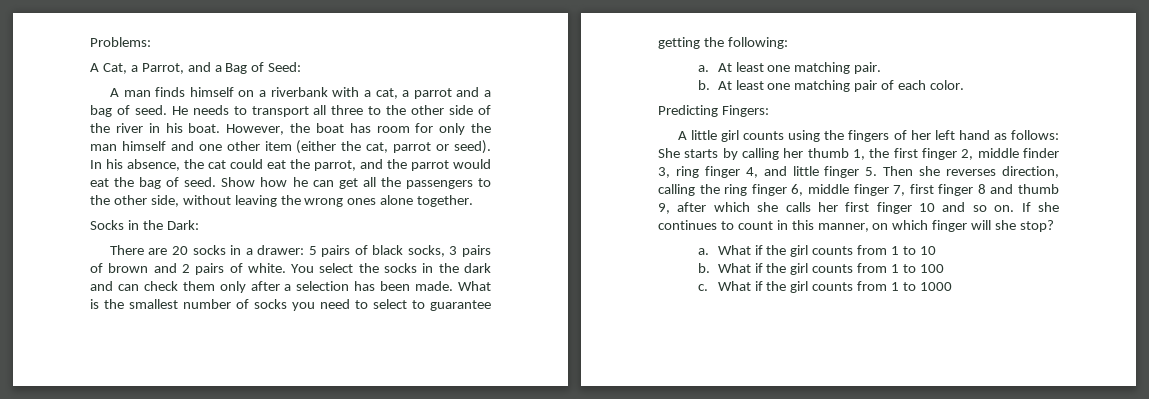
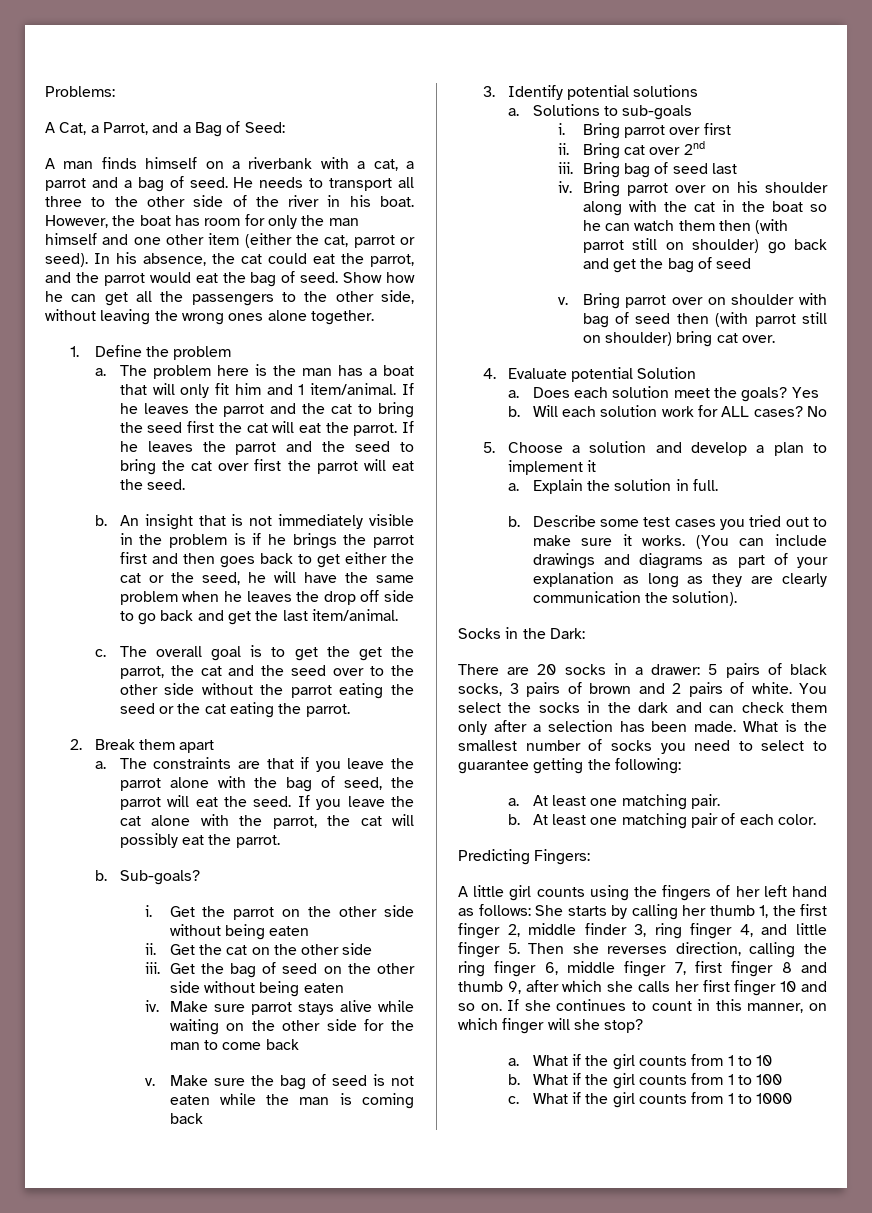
(474, 201) none -> [69,345,232,360] [94,364,414,379] [119,383,414,398] [119,402,414,418] [119,421,415,436] [119,441,415,455] [119,459,414,475] [119,479,186,490] [94,514,414,530] [119,533,414,549] [119,552,414,568] [119,571,414,585] [119,590,414,605] [119,609,398,625] [94,645,414,661] [119,665,414,679] [119,683,414,699] [119,702,350,718] [69,739,215,753] [94,757,414,772] [119,776,415,792] [119,795,414,810] [119,814,414,829] [119,833,280,848] [94,870,200,885] [144,905,414,920] [169,924,310,940] [144,943,373,955] [144,962,416,978] [169,981,344,997] [144,1000,414,1015] [169,1019,414,1035] [169,1039,299,1050] [144,1074,414,1090] [169,1093,415,1109] [169,1113,203,1124] [482,85,699,100] [507,104,693,120] [557,123,731,139] [557,141,705,159] [557,162,737,178] [557,181,828,197] [582,200,827,216] [582,219,789,234] [582,238,827,254] [582,257,752,273] [557,293,827,309] [582,312,827,328] [582,331,775,347] [482,367,697,382] [507,386,819,402] [507,405,827,417] [482,441,827,456] [507,460,597,475] [507,479,719,494] [507,515,828,530] [532,534,827,549] [532,553,828,569] [532,572,827,588] [532,591,738,606] // 1. Define the problem // a. The problem here is the man has a boat that will only fit him and 1 item/animal. If he leaves the parrot and the cat to bring the seed first the cat will eat the parrot. If he leaves the parrot and the seed to bring the cat over first the parrot will eat the seed. // b. An insight that is not immediately visible in the problem is if he brings the parrot first and then goes back to get either the cat or the seed, he will have the same problem when he leaves the drop off side to go back and get the last item/animal. // c. The overall goal is to get the get the parrot, the cat and the seed over to the other side without the parrot eating the seed or the cat eating the parrot. // 2. Break them apart // a. The constraints are that if you leave the parrot alone with the bag of seed, the parrot will eat the seed. If you leave the cat alone with the parrot, the cat will possibly eat the parrot. // b. Sub-goals? // i. Get the parrot on the other side without being eaten // ii. Get the cat on the other side // iii. Get the bag of seed on the other side without being eaten // iv. Make sure parrot stays alive while waiting on the other side for the man to come back // v. Make sure the bag of seed is not eaten while the man is coming back // 3. Identify potential solutions // a. Solutions to sub-goals // i. Bring parrot over first // ii. Bring cat over 2nd // iii. Bring bag of seed last // iv. Bring parrot over on his shoulder along with the cat in the boat so he can watch them then (with parrot still on shoulder) go back and get the bag of seed // v. Bring parrot over on shoulder with bag of seed then (with parrot still on shoulder) bring cat over. // 4. Evaluate potential Solution // a. Does each solution meet the goals? Yes // b. Will each solution work for ALL cases? No // 5. Choose a solution and develop a plan to implement it // a. Explain the solution in full. // b. Describe some test cases you tried out to make sure it works. (You can include drawings and diagrams as part of your explanation as long as they are clearly communication the solution).

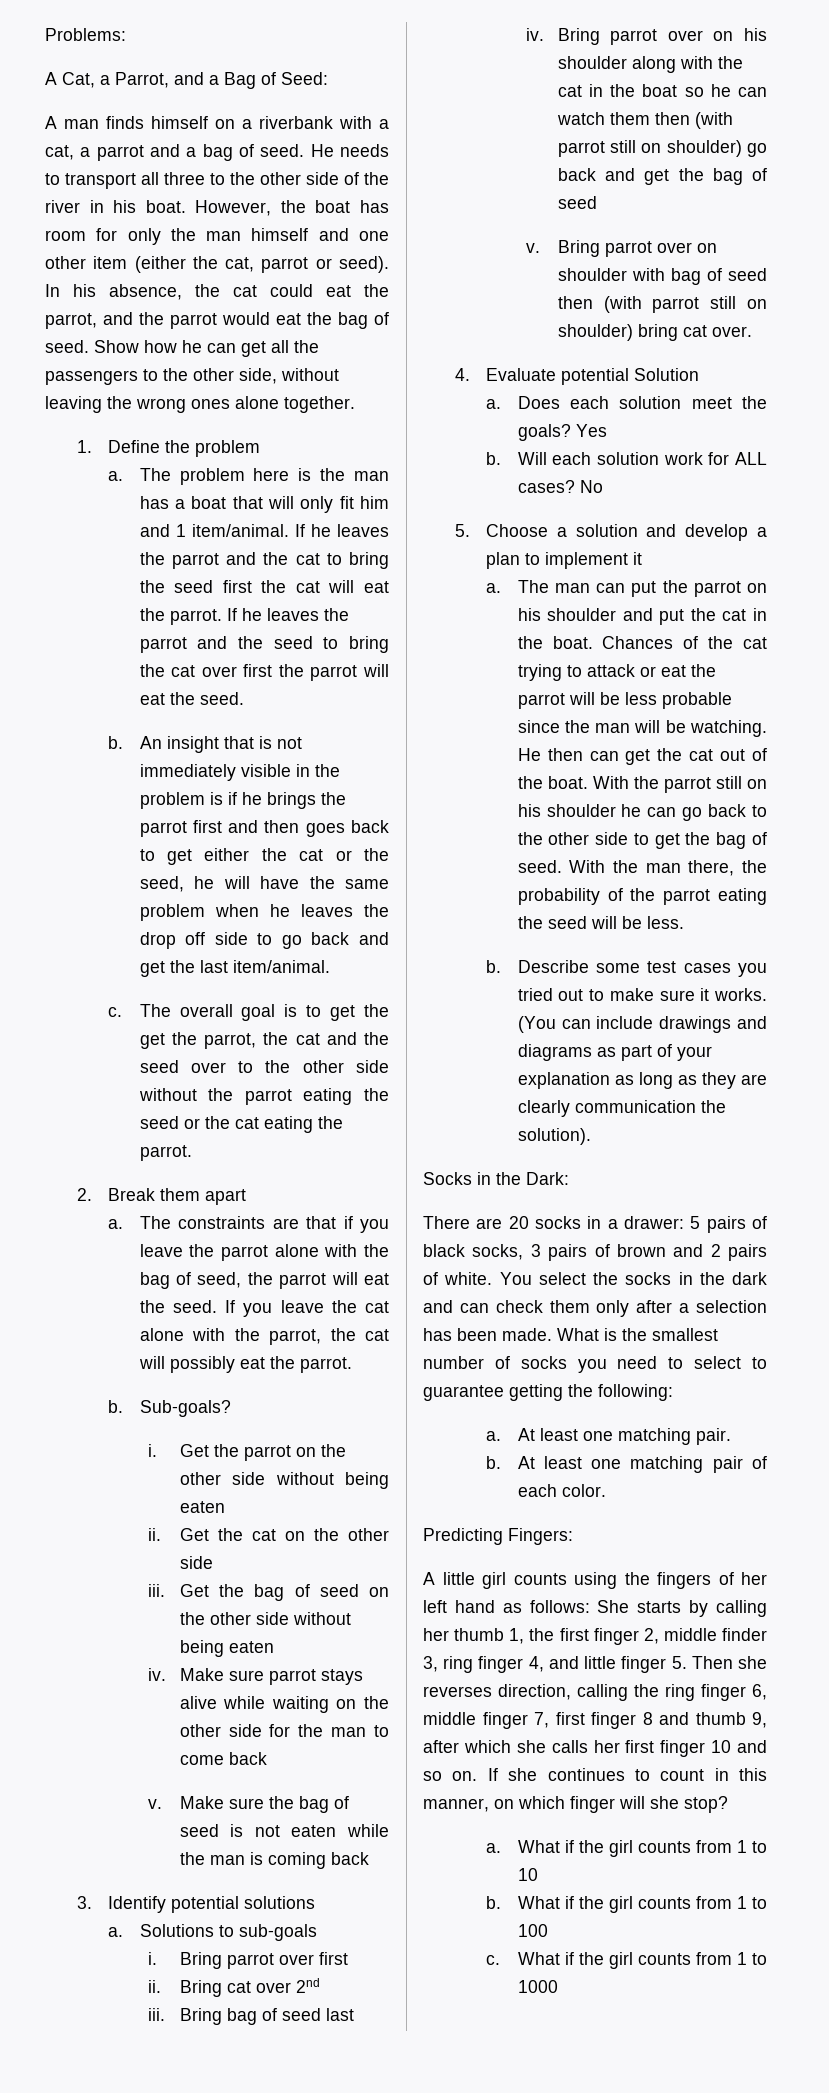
[532,479,719,494] Explain the solution in full. -> [517,580,767,597] [517,608,767,625] [517,636,767,649] [517,664,716,681] [517,692,732,709] [517,720,767,737] [517,748,767,765] [517,776,767,793] [517,804,767,821] [517,832,767,849] [517,860,767,876] [517,888,767,905] [517,916,684,929] The man can put the parrot on his shoulder and put the cat in the boat. Chances of the cat trying to attack or eat the parrot will be less probable since the man will be watching. He then can get the cat out of the boat. With the parrot still on his shoulder he can go back to the other side to get the bag of seed. With the man there, the probability of the parrot eating the seed will be less.

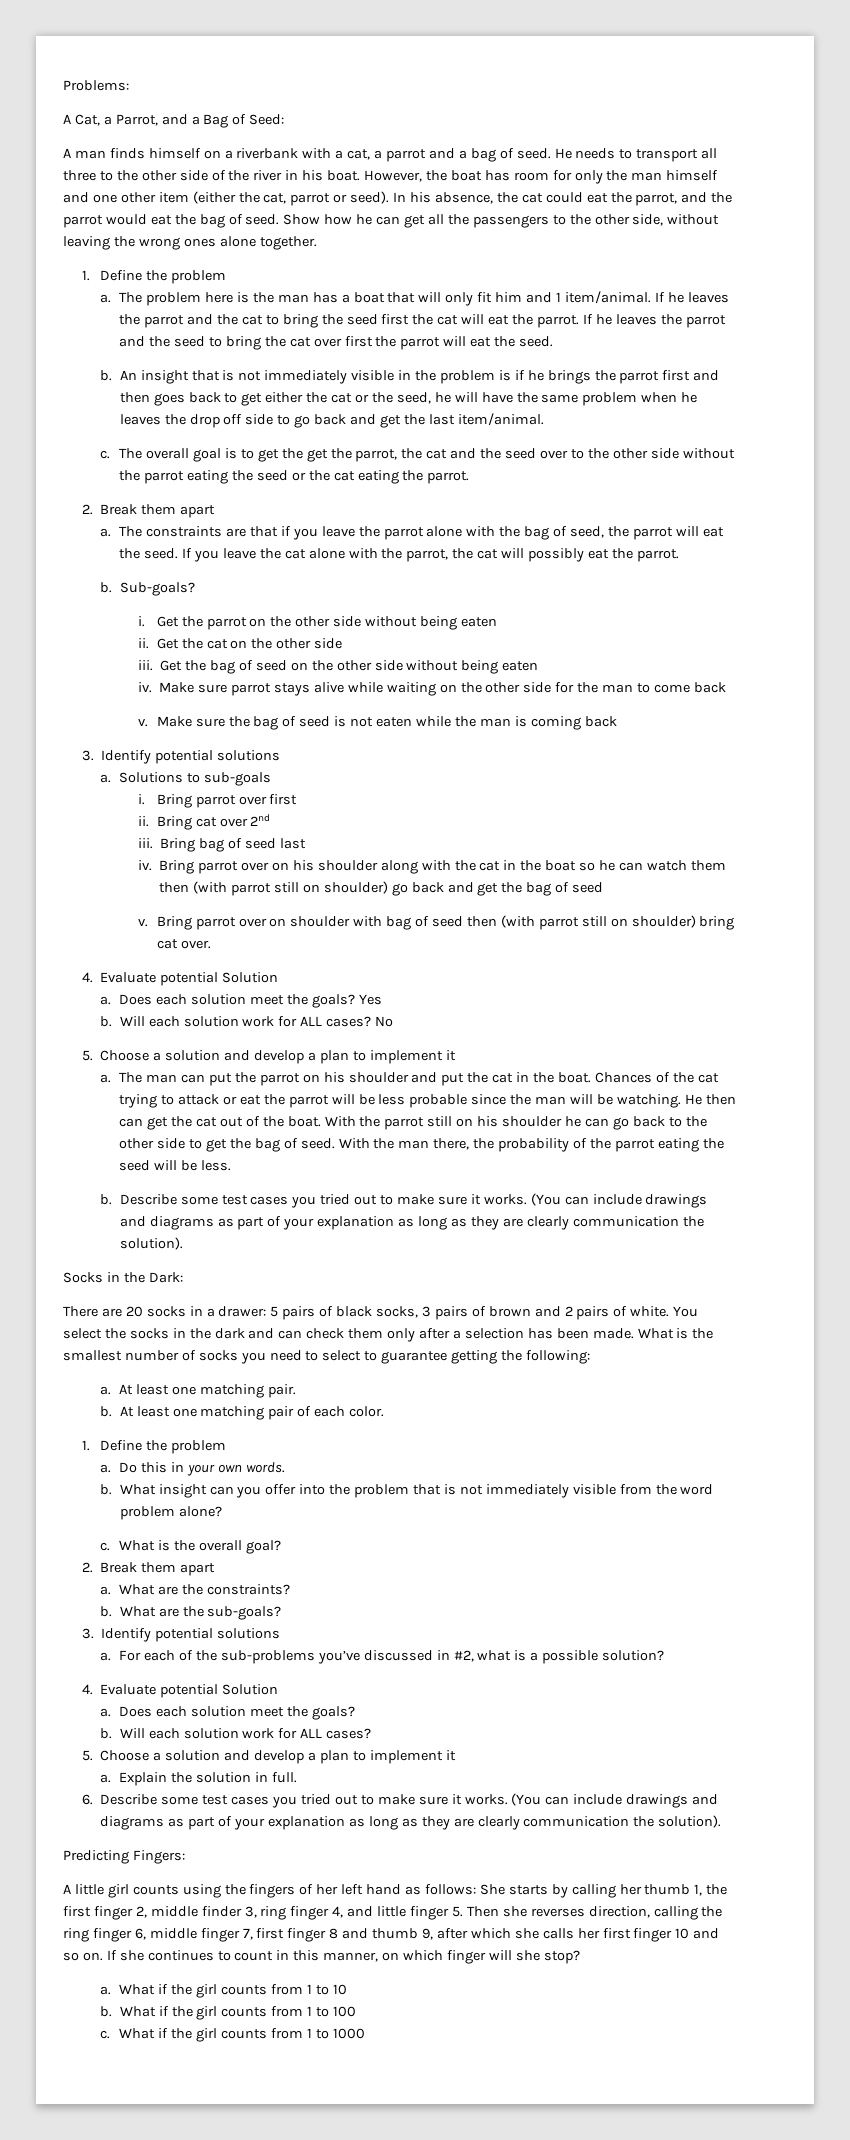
(606, 1490) none -> [81,1440,227,1454] [100,1462,285,1476] [100,1484,714,1498] [119,1506,222,1520] [100,1540,281,1554] [81,1562,216,1576] [100,1584,290,1595] [100,1606,282,1620] [81,1628,280,1642] [100,1650,665,1664] [81,1684,279,1698] [100,1706,355,1720] [100,1728,372,1739] [81,1750,456,1764] [100,1772,297,1786] [81,1793,719,1808] [100,1815,722,1830] // 1. Define the problem // a. Do this in your own words. // b. What insight can you offer into the problem that is not immediately visible from the word problem alone? // c. What is the overall goal? // 2. Break them apart // a. What are the constraints? // b. What are the sub-goals? // 3. Identify potential solutions // a. For each of the sub-problems you’ve discussed in #2, what is a possible solution? // 4. Evaluate potential Solution // a. Does each solution meet the goals? // b. Will each solution work for ALL cases? // 5. Choose a solution and develop a plan to implement it // a. Explain the solution in full. // 6. Describe some test cases you tried out to make sure it works. (You can include drawings and diagrams as part of your explanation as long as they are clearly communication the solution).

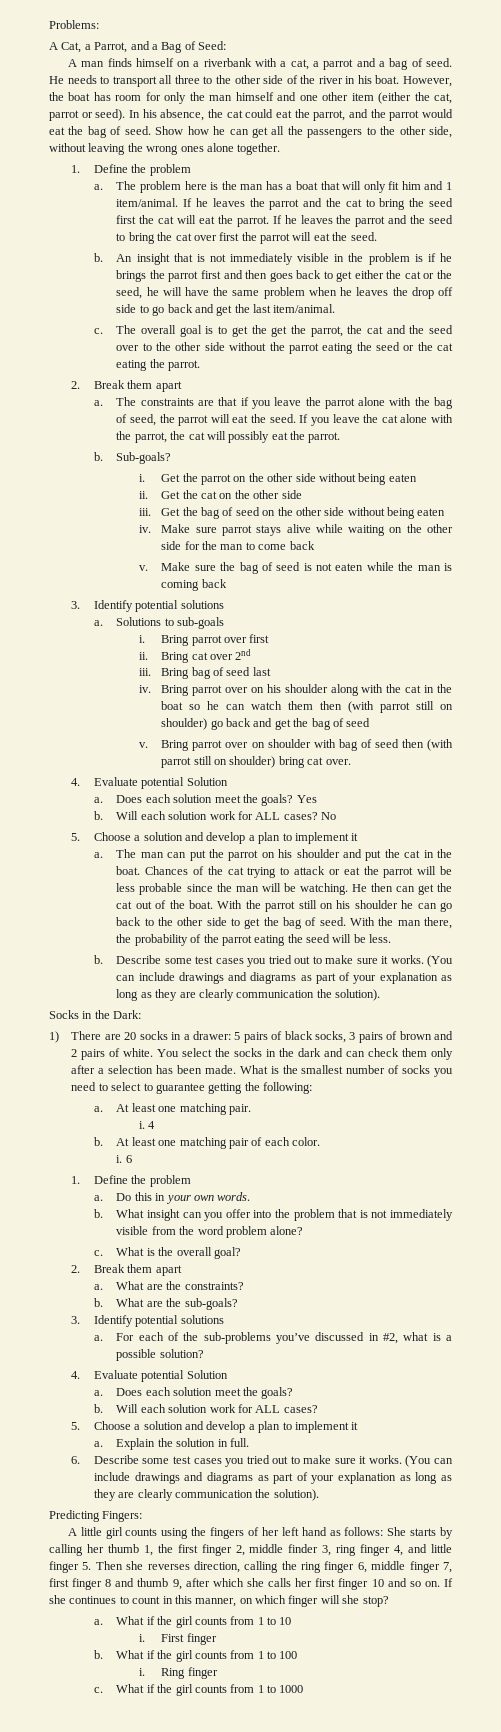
(183, 1277) none -> [49,1031,59,1043] 1)
(296, 1391) none -> [138,1121,156,1129] // i. 4
(385, 1411) none -> [116,1155,132,1163] // i. 6
(347, 1989) none -> [138,1633,217,1645] // i. First finger
(357, 2011) none -> [138,1667,218,1679] // i. Ring finger

